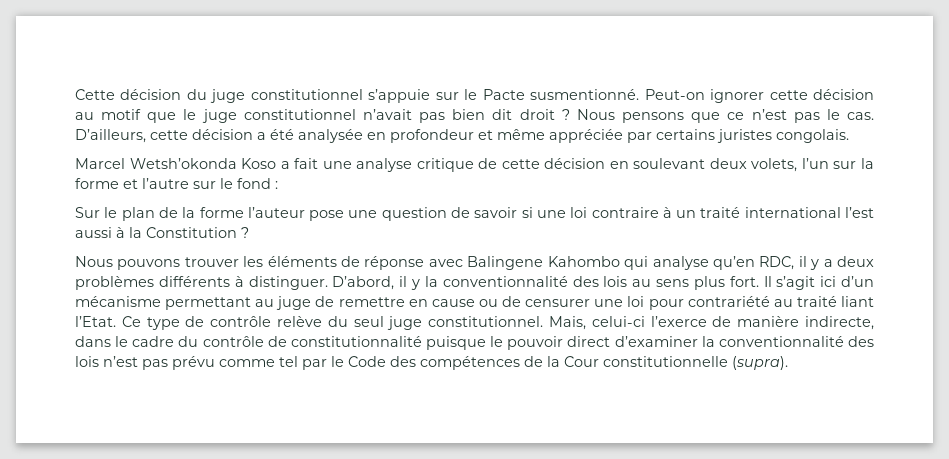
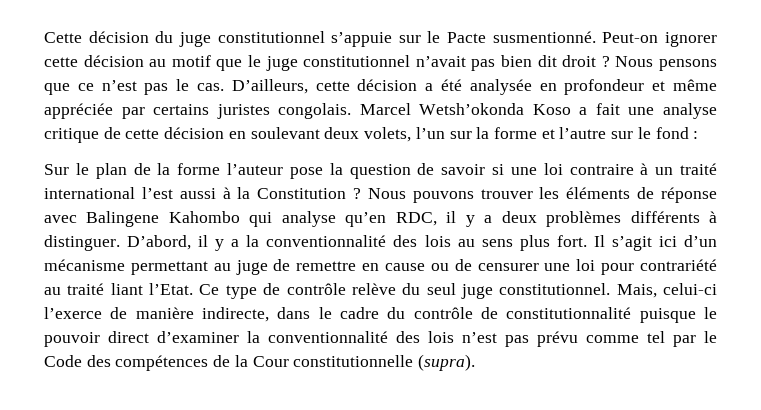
(849, 136) // -> (352, 111) none
[348,210,378,218] une -> [329,163,343,175] la
(249, 232) // -> (362, 193) none
(420, 284) none -> [231,239,240,247] a

